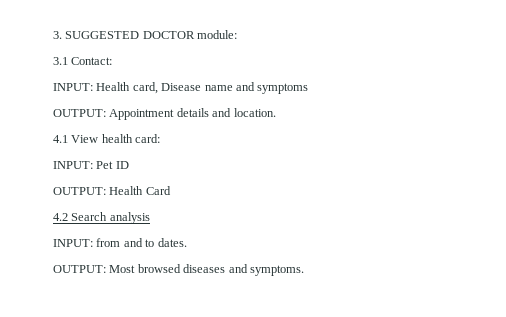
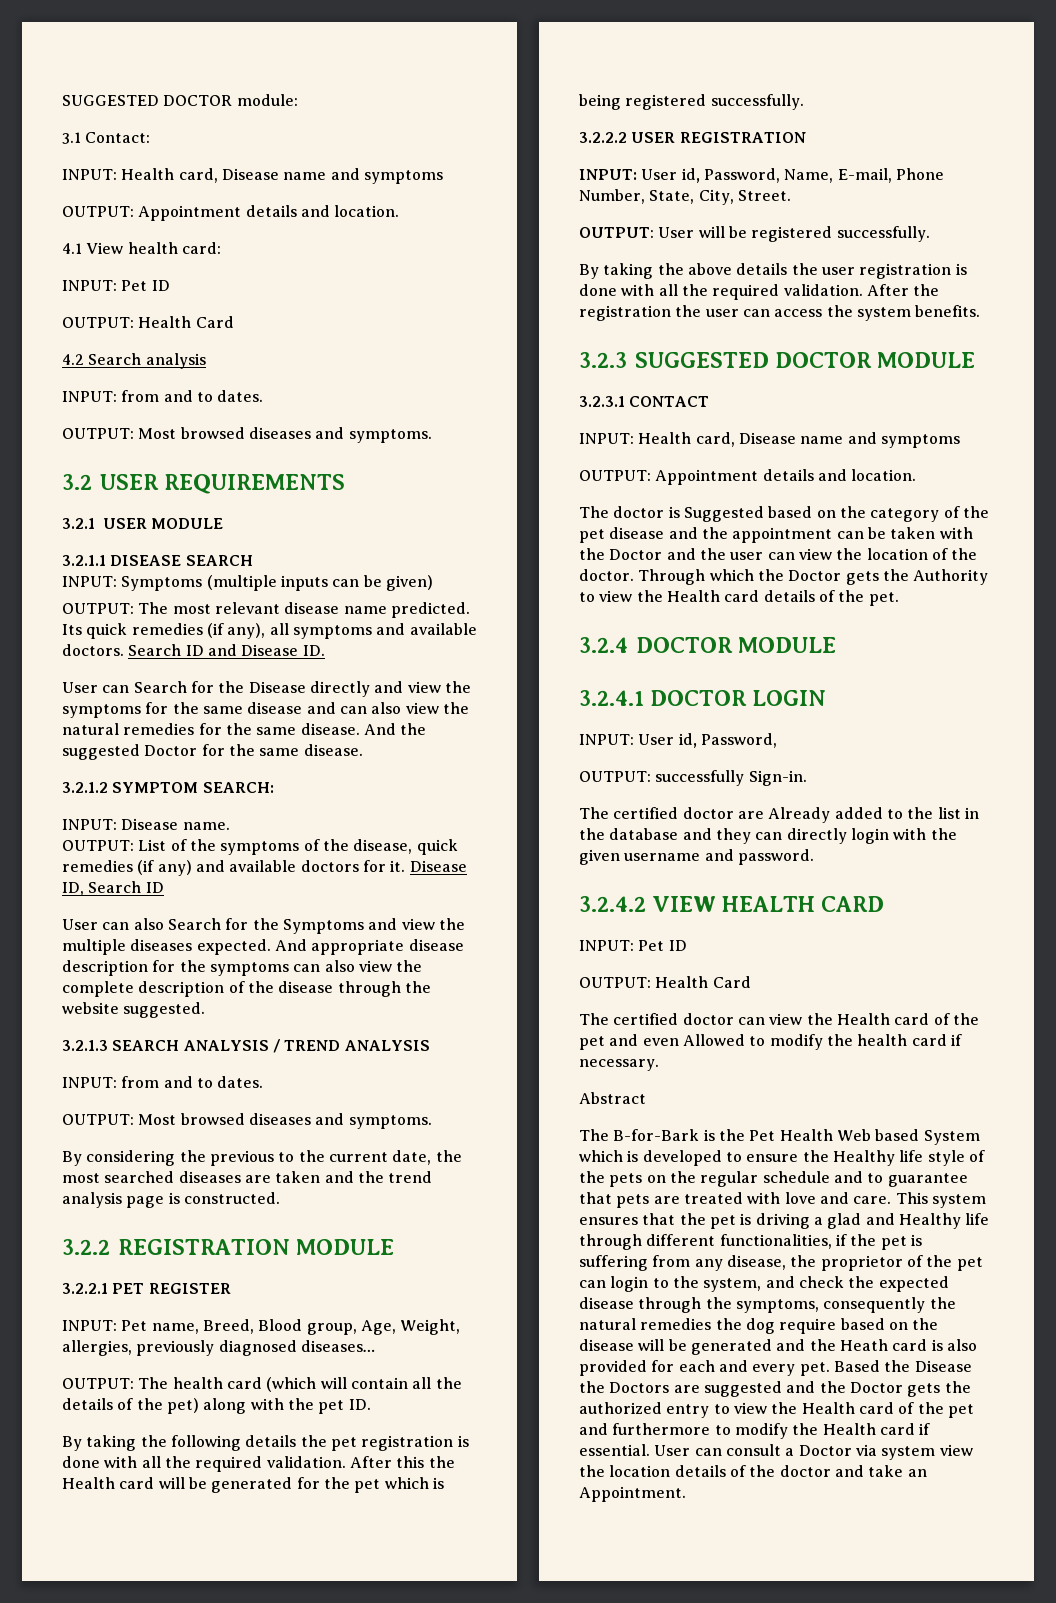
[53,31,62,39] 3. -> (62, 100) none
(304, 270) none -> [62,474,346,494] [62,518,224,529] [62,555,253,566] [62,575,433,591] [62,602,470,618] [62,623,477,639] [62,644,325,656] [62,681,471,697] [62,702,469,718] [62,723,427,735] [62,744,363,760] [62,782,274,793] [62,818,230,830] [62,839,458,855] [62,860,467,876] [62,881,164,896] [62,918,465,934] [62,939,464,955] [62,960,423,976] [62,981,431,997] [62,1002,206,1018] [62,1039,430,1053] [62,1076,264,1088] [62,1113,432,1129] [62,1150,462,1166] [62,1171,433,1183] [62,1192,280,1208] [62,1239,395,1255] [62,1283,231,1294] [62,1319,461,1335] [62,1340,375,1356] [62,1377,462,1392] [62,1398,371,1414] [62,1435,469,1451] [62,1456,455,1472] [62,1477,444,1493] [579,94,804,110] [579,132,806,143] [579,168,944,183] [579,189,791,205] [579,226,930,242] [579,263,967,279] [579,284,940,300] [579,305,981,321] [579,352,976,368] [579,396,710,407] [579,432,960,448] [579,469,917,485] [579,506,989,522] [579,527,973,543] [579,548,978,560] [579,569,989,585] [579,590,899,606] [579,637,837,653] [579,690,827,706] [579,733,777,748] [579,770,807,786] [579,807,979,823] [579,828,957,844] [579,849,814,865] [579,896,885,912] [579,940,687,951] [579,976,751,988] [579,1013,979,1025] [579,1034,962,1050] [579,1059,659,1071] [579,1092,646,1104] [579,1129,980,1145] [579,1150,985,1166] [579,1171,968,1187] [579,1192,986,1208] [579,1213,990,1229] [579,1234,922,1250] [579,1255,983,1271] [579,1276,949,1292] [579,1297,956,1313] [579,1318,939,1334] [579,1339,977,1355] [579,1360,972,1376] [579,1381,971,1397] [579,1402,974,1418] [579,1423,931,1439] [579,1444,973,1460] [579,1465,927,1477] [579,1486,686,1502] // 3.2 USER REQUIREMENTS // 3.2.1 USER MODULE // 3.2.1.1 DISEASE SEARCH // INPUT: Symptoms (multiple inputs can be given) // OUTPUT: The most relevant disease name predicted. Its quick remedies (if any), all symptoms and available doctors. Search ID and Disease ID. // User can Search for the Disease directly and view the symptoms for the same disease and can also view the natural remedies for the same disease. And the suggested Doctor for the same disease. // 3.2.1.2 SYMPTOM SEARCH: // INPUT: Disease name. // OUTPUT: List of the symptoms of the disease, quick remedies (if any) and available doctors for it. Disease ID, Search ID // User can also Search for the Symptoms and view the multiple diseases expected. And appropriate disease description for the symptoms can also view the complete description of the disease through the website suggested. // 3.2.1.3 SEARCH ANALYSIS / TREND ANALYSIS // INPUT: from and to dates. // OUTPUT: Most browsed diseases and symptoms. // By considering the previous to the current date, the most searched diseases are taken and the trend analysis page is constructed. // 3.2.2 REGISTRATION MODULE // 3.2.2.1 PET REGISTER // INPUT: Pet name, Breed, Blood group, Age, Weight, allergies, previously diagnosed diseases… // OUTPUT: The health card (which will contain all the details of the pet) along with the pet ID. // By taking the following details the pet registration is done with all the required validation. After this the Health card will be generated for the pet which is being registered successfully. // 3.2.2.2 USER REGISTRATION // INPUT: User id, Password, Name, E-mail, Phone Number, State, City, Street. // OUTPUT: User will be registered successfully. // By taking the above details the user registration is done with all the required validation. After the registration the user can access the system benefits. // 3.2.3 SUGGESTED DOCTOR MODULE // 3.2.3.1 CONTACT // INPUT: Health card, Disease name and symptoms // OUTPUT: Appointment details and location. // The doctor is Suggested based on the category of the pet disease and the appointment can be taken with the Doctor and the user can view the location of the doctor. Through which the Doctor gets the Authority to view the Health card details of the pet. // 3.2.4 DOCTOR MODULE // 3.2.4.1 DOCTOR LOGIN // INPUT: User id, Password, // OUTPUT: successfully Sign-in. // The certified doctor are Already added to the list in the database and they can directly login with the given username and password. // 3.2.4.2 VIEW HEALTH CARD // INPUT: Pet ID // OUTPUT: Health Card // The certified doctor can view the Health card of the pet and even Allowed to modify the health card if necessary. // Abstract // The B-for-Bark is the Pet Health Web based System which is developed to ensure the Healthy life style of the pets on the regular schedule and to guarantee that pets are treated with love and care. This system ensures that the pet is driving a glad and Healthy life through different functionalities, if the pet is suffering from any disease, the proprietor of the pet can login to the system, and check the expected disease through the symptoms, consequently the natural remedies the dog require based on the disease will be generated and the Heath card is also provided for each and every pet. Based the Disease the Doctors are suggested and the Doctor gets the authorized entry to view the Health card of the pet and furthermore to modify the Health card if essential. User can consult a Doctor via system view the location details of the doctor and take an Appointment.

